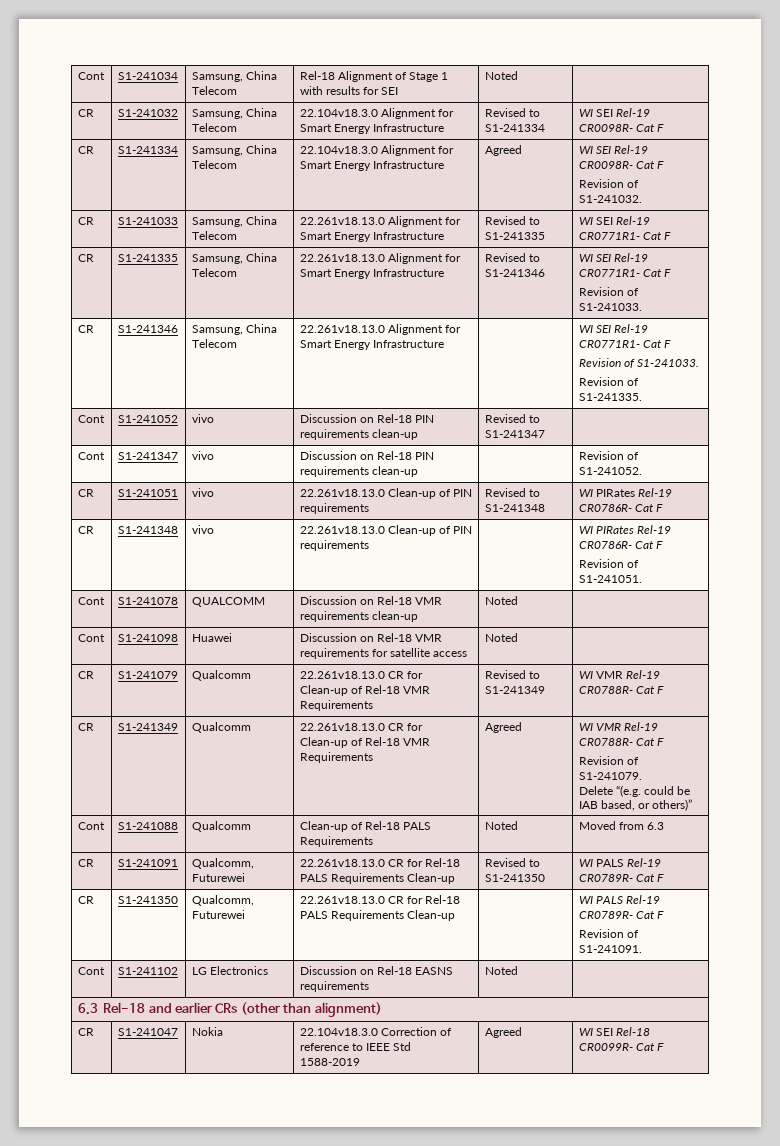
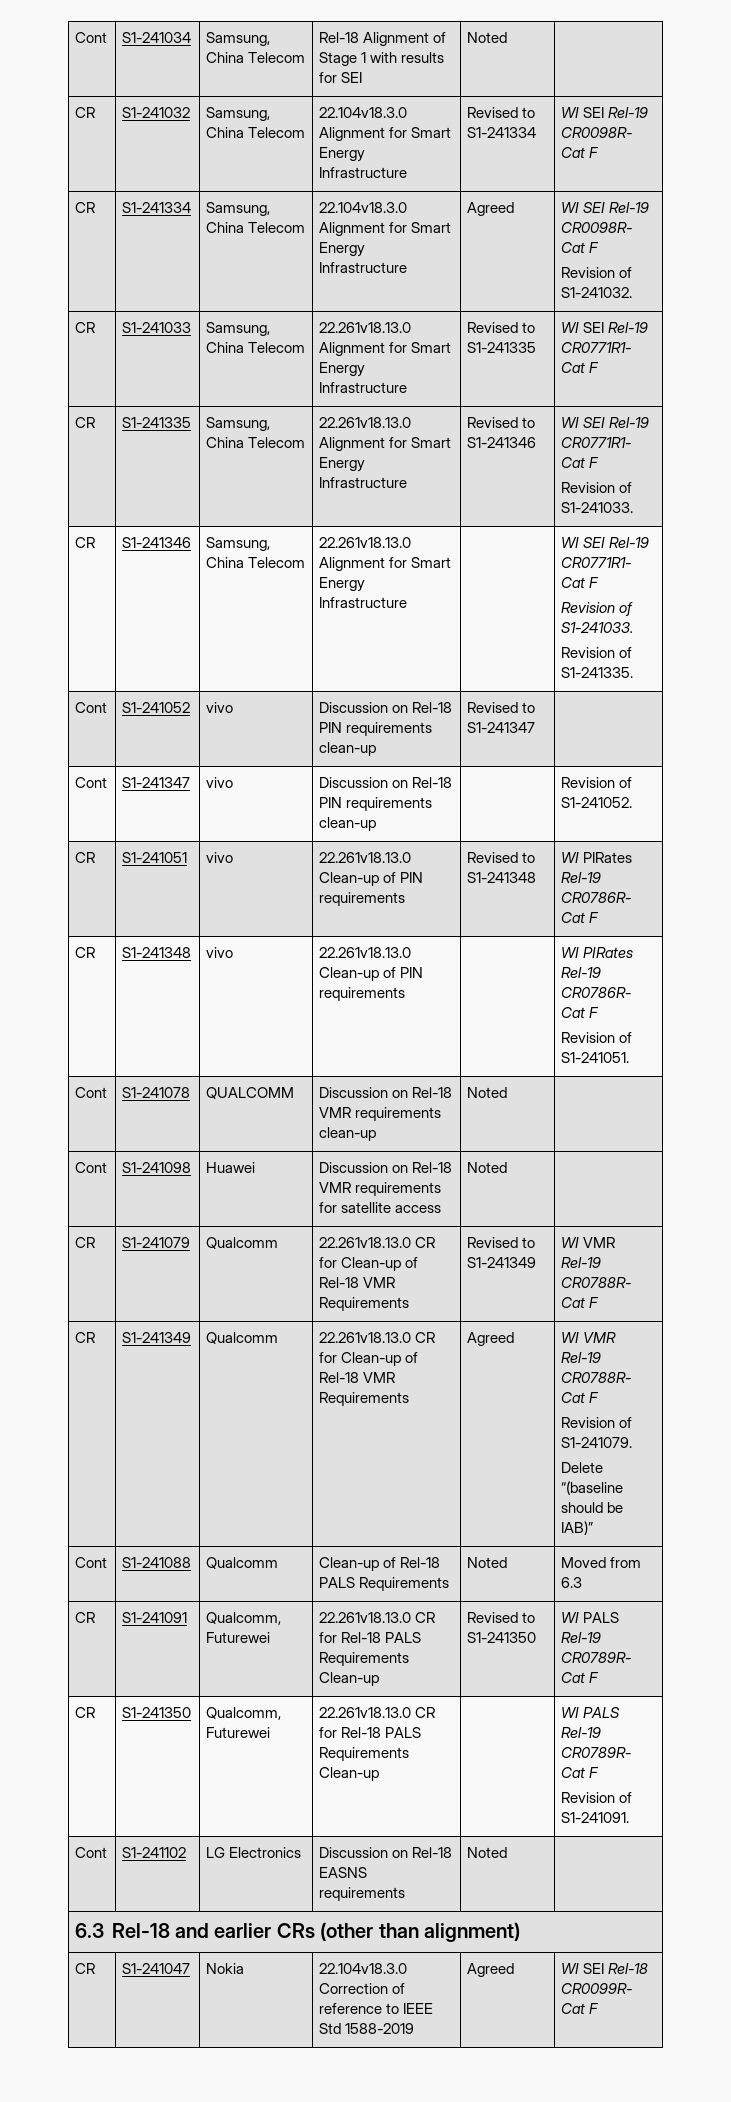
[615,785,690,797] [578,799,692,811] “(e.g. could be IAB based, or others)” -> [561,1481,624,1495] [561,1502,624,1513] [561,1521,594,1535] “(baseline should be IAB)”

